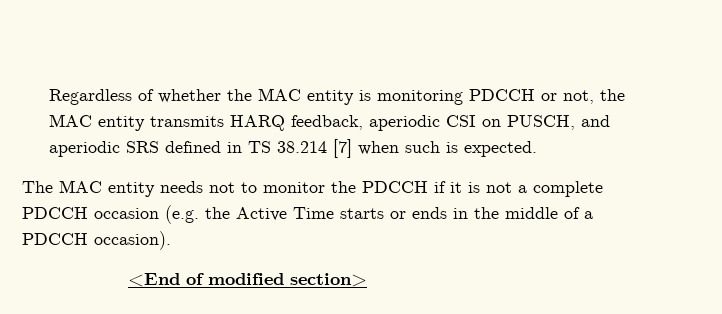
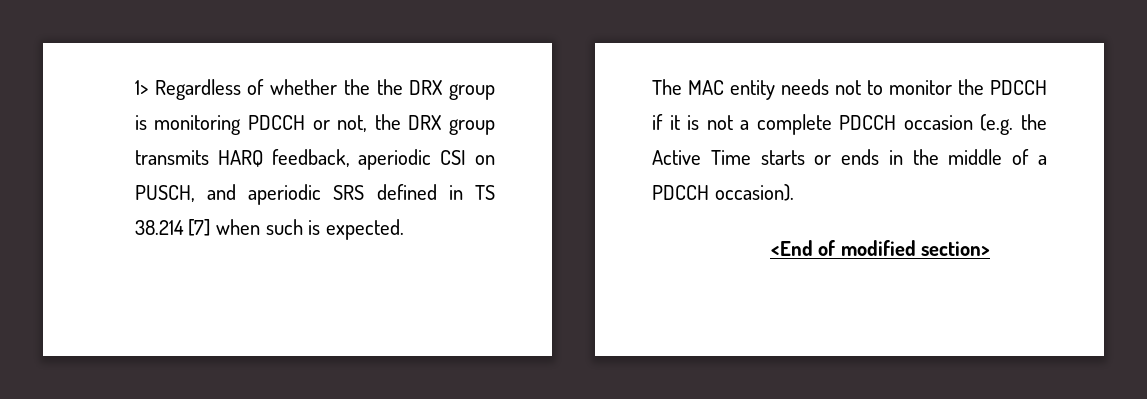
(48, 97) none -> [134,80,148,95] 1>
[257,88,354,105] MAC entity -> [376,79,496,100] the DRX group
[48,114,145,131] MAC entity -> [408,115,495,135] DRX group

